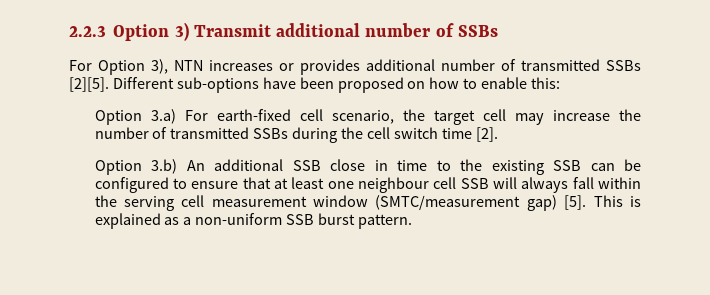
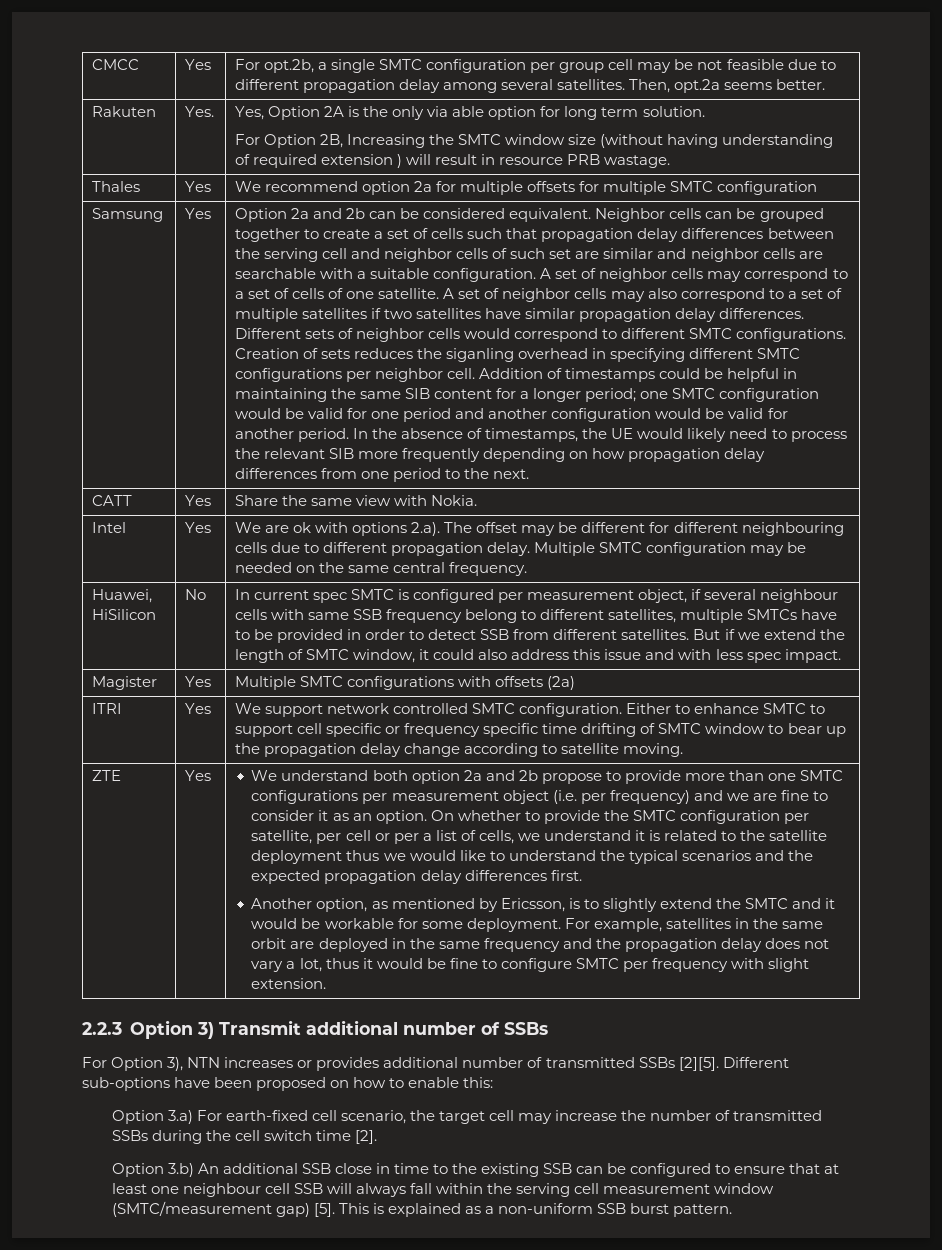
(69, 31) none -> [91,59,139,70] [184,59,211,70] [234,59,836,73] [234,79,826,93] [91,106,156,117] [184,106,214,117] [234,106,705,120] [234,134,834,148] [234,154,671,168] [91,181,140,192] [184,181,211,192] [234,181,818,195] [91,208,163,222] [184,208,211,219] [234,208,824,222] [234,228,834,242] [234,248,823,262] [234,268,848,282] [234,288,842,302] [234,308,805,322] [234,328,847,342] [234,348,801,362] [234,368,798,382] [234,388,820,402] [234,408,788,422] [234,428,847,442] [234,448,766,462] [234,468,530,482] [91,495,132,506] [184,495,211,506] [234,495,478,506] [91,522,126,533] [184,522,211,533] [234,522,844,536] [234,542,807,556] [234,562,528,576] [91,589,152,603] [91,609,156,620] [184,589,206,600] [234,589,839,603] [234,609,838,623] [234,629,845,643] [234,649,841,663] [91,676,157,690] [184,676,211,687] [234,676,576,690] [91,703,122,714] [184,703,211,714] [234,703,826,717] [234,723,846,737] [234,743,684,757] [91,770,121,781] [184,770,211,781] [251,770,844,784] [251,790,828,804] [251,810,810,824] [251,830,828,844] [251,850,813,864] [251,870,582,884] [251,898,836,912] [251,918,823,932] [251,938,830,952] [251,958,810,972] [251,978,327,989] CMCC | Yes | For opt.2b, a single SMTC configuration per group cell may be not feasible due to different propagation delay among several satellites. Then, opt.2a seems better. // Rakuten | Yes. | Yes, Option 2A is the only via able option for long term solution. // For Option 2B, Increasing the SMTC window size (without having understanding of required extension ) will result in resource PRB wastage. // Thales | Yes | We recommend option 2a for multiple offsets for multiple SMTC configuration // Samsung | Yes | Option 2a and 2b can be considered equivalent. Neighbor cells can be grouped together to create a set of cells such that propagation delay differences between the serving cell and neighbor cells of such set are similar and neighbor cells are searchable with a suitable configuration. A set of neighbor cells may correspond to a set of cells of one satellite. A set of neighbor cells may also correspond to a set of multiple satellites if two satellites have similar propagation delay differences. Different sets of neighbor cells would correspond to different SMTC configurations. Creation of sets reduces the siganling overhead in specifying different SMTC configurations per neighbor cell. Addition of timestamps could be helpful in maintaining the same SIB content for a longer period; one SMTC configuration would be valid for one period and another configuration would be valid for another period. In the absence of timestamps, the UE would likely need to process the relevant SIB more frequently depending on how propagation delay differences from one period to the next. // CATT | Yes | Share the same view with Nokia. // Intel | Yes | We are ok with options 2.a). The offset may be different for different neighbouring cells due to different propagation delay. Multiple SMTC configuration may be needed on the same central frequency. // Huawei, HiSilicon | No | In current spec SMTC is configured per measurement object, if several neighbour cells with same SSB frequency belong to different satellites, multiple SMTCs have to be provided in order to detect SSB from different satellites. But if we extend the length of SMTC window, it could also address this issue and with less spec impact. // Magister | Yes | Multiple SMTC configurations with offsets (2a) // ITRI | Yes | We support network controlled SMTC configuration. Either to enhance SMTC to support cell specific or frequency specific time drifting of SMTC window to bear up the propagation delay change according to satellite moving. // ZTE | Yes | We understand both option 2a and 2b propose to provide more than one SMTC configurations per measurement object (i.e. per frequency) and we are fine to consider it as an option. On whether to provide the SMTC configuration per satellite, per cell or per a list of cells, we understand it is related to the satellite deployment thus we would like to understand the typical scenarios and the expected propagation delay differences first. // Another option, as mentioned by Ericsson, is to slightly extend the SMTC and it would be workable for some deployment. For example, satellites in the same orbit are deployed in the same frequency and the propagation delay does not vary a lot, thus it would be fine to configure SMTC per frequency with slight extension. //

